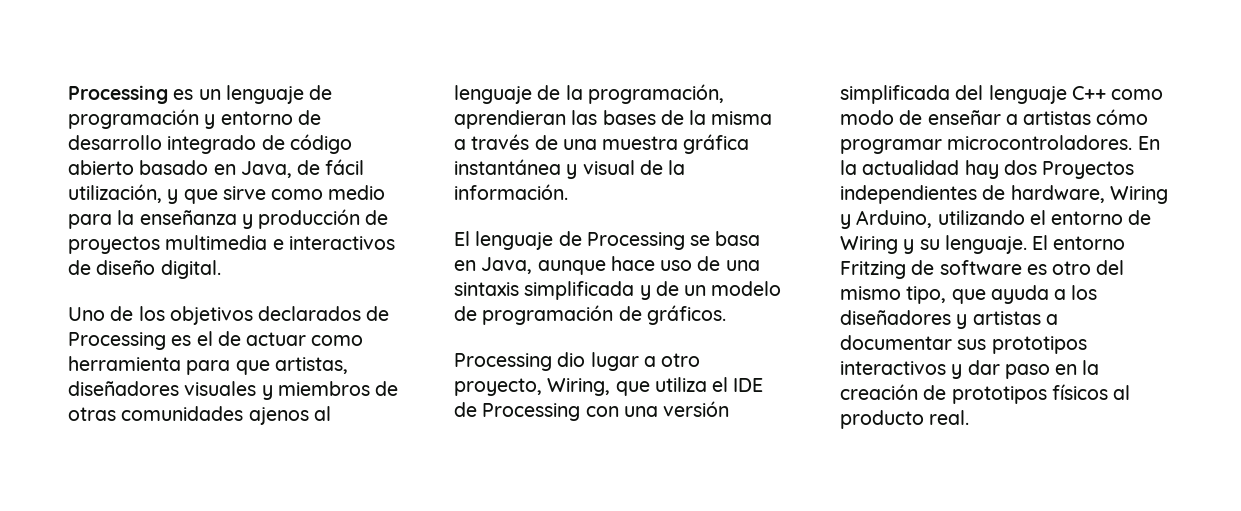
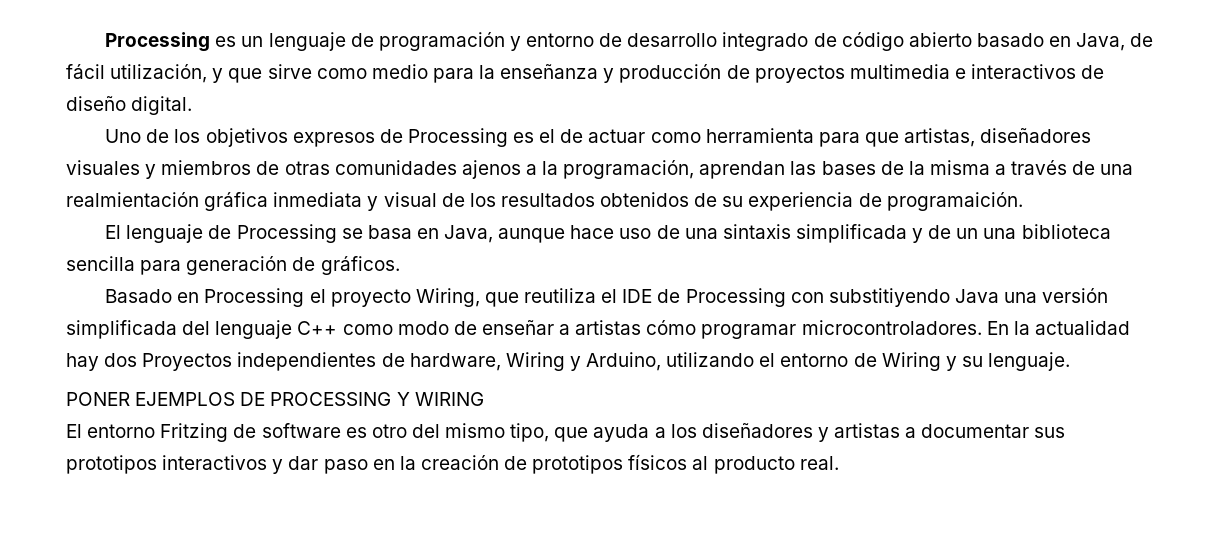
[258,306,362,321] declarados -> [292,132,375,147] expresos
[313,406,331,421] [454,85,561,104] al lenguaje de -> [525,164,537,175] a
[454,110,566,129] aprendieran -> [699,161,786,179] aprendan
[602,134,750,154] [454,159,686,179] [454,184,568,200] muestra gráfica instantánea y visual de la información. -> [66,192,1023,211] realmientación gráfica inmediata y visual de los resultados obtenidos de su experiencia de programaición.
[711,281,782,296] [454,305,726,325] [454,352,701,371] [454,378,542,396] modelo de programación de gráficos. // Processing dio lugar a otro proyecto, -> [983,224,1111,239] [66,256,400,275] [105,288,411,307] una biblioteca sencilla para generación de gráficos. // Basado en Processing el proyecto
[654,377,707,392] utiliza -> [524,288,597,303] reutiliza
(619, 411) none -> [828,288,999,307] substitiyendo Java
(1027, 244) none -> [66,392,484,406] // PONER EJEMPLOS DE PROCESSING Y WIRING //

